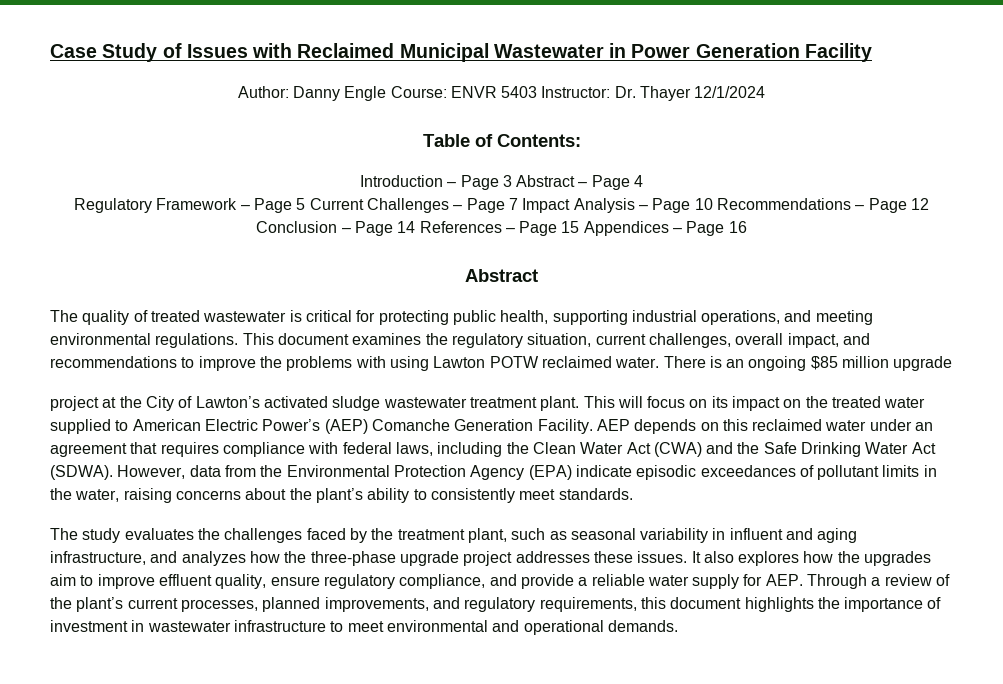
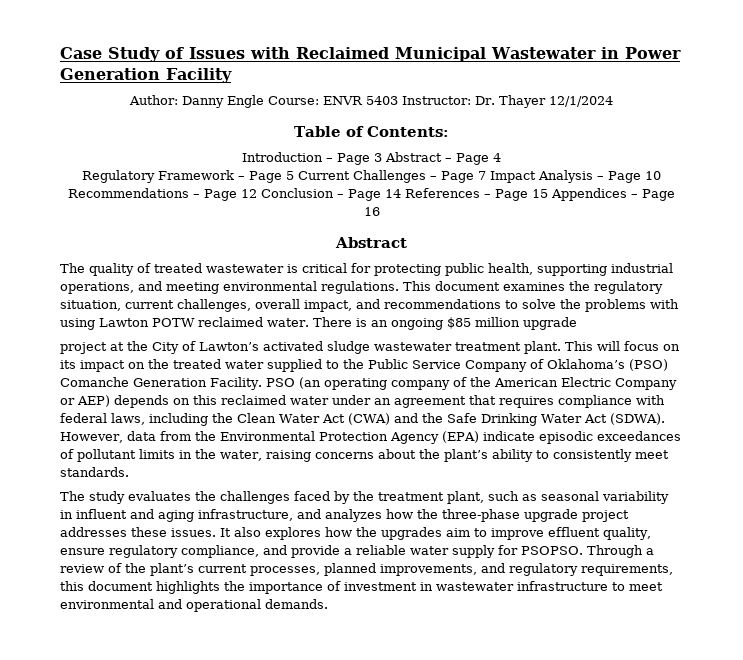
[198,356,256,371] improve -> [522,299,556,309] solve
[132,419,630,434] American Electric Power’s (AEP) Comanche Generation Facility. AEP -> [343,359,668,372] [60,377,677,390] [60,395,110,407] the Public Service Company of Oklahoma’s (PSO) Comanche Generation Facility. PSO (an operating company of the American Electric Company or AEP)
[765,574,803,586] AEP. -> [521,546,583,555] PSOPSO.

